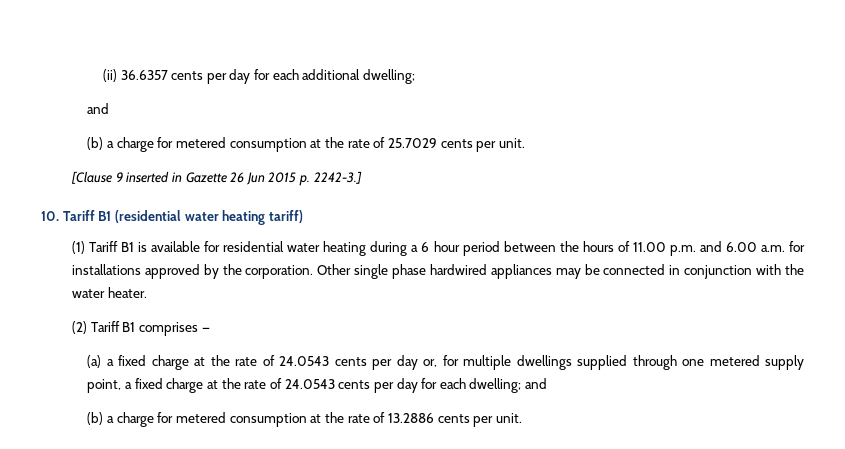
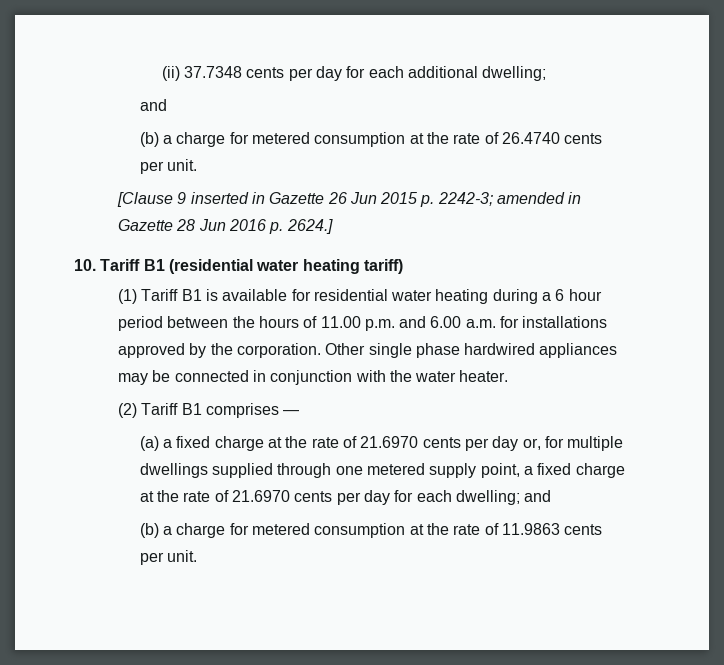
[120,70,168,80] 36.6357 -> [184,66,243,78] 37.7348
[387,138,437,148] 25.7029 -> [502,132,561,144] 26.4740
[313,171,362,184] 2242-3.] -> [437,192,582,206] [117,219,333,234] 2242-3; amended in Gazette 28 Jun 2016 p. 2624.]
[279,356,330,366] 24.0543 -> [360,436,419,448] 21.6970
[284,379,335,389] 24.0543 -> [232,490,291,502] 21.6970
[387,413,434,423] 13.2886 -> [502,523,561,535] 11.9863

